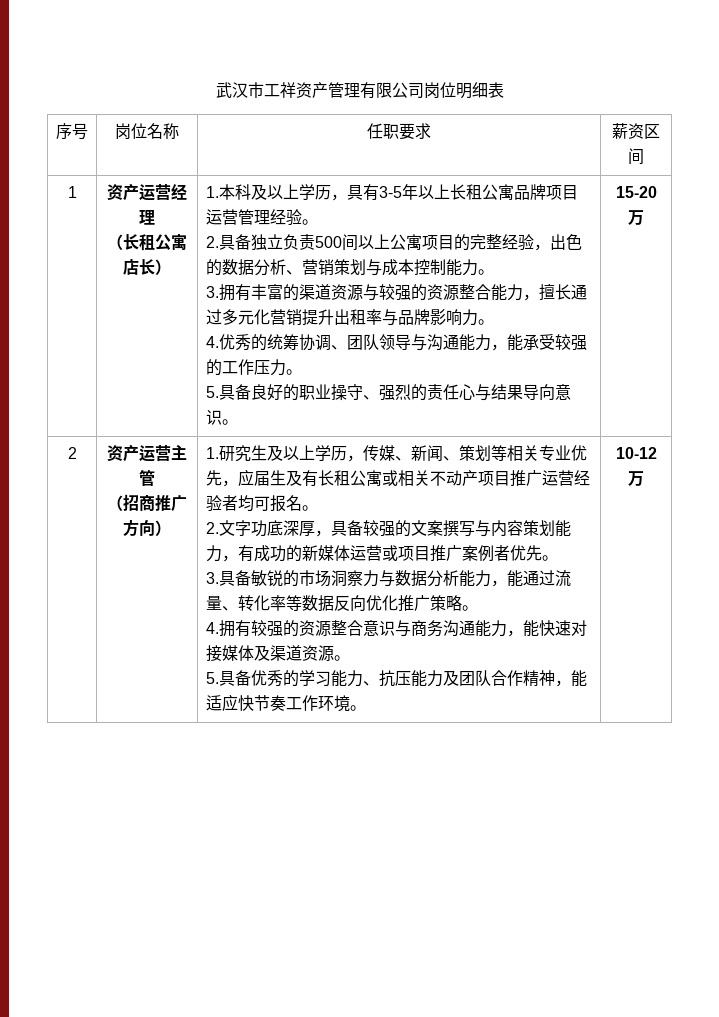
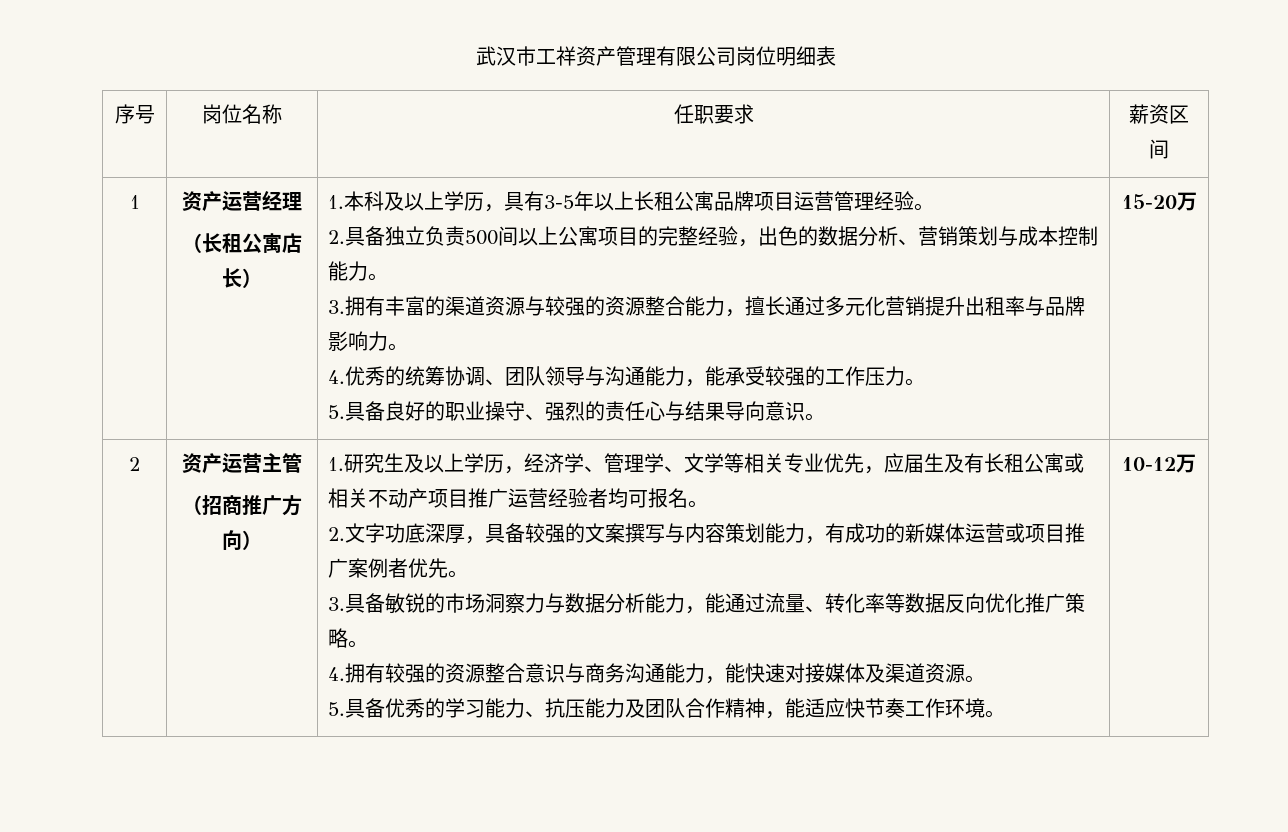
[362,445,491,462] 传媒、新闻、策划 -> [524,453,725,473] 经济学、管理学、文学

